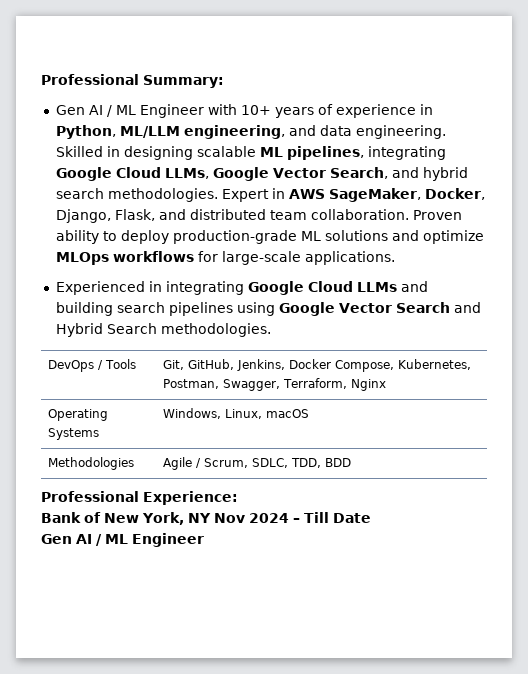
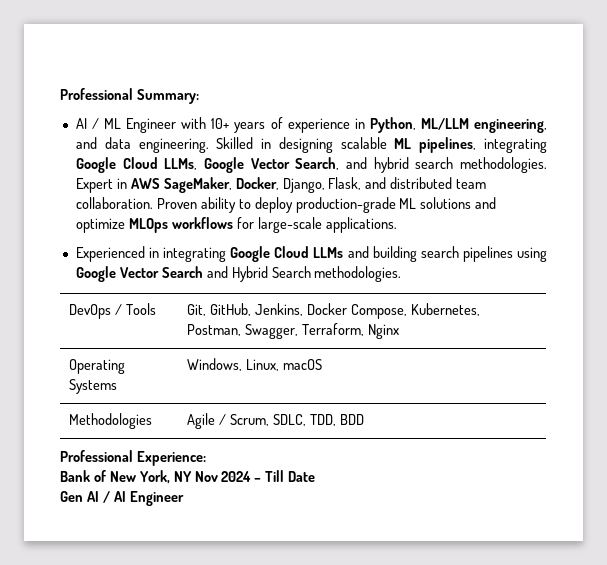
[55,105,85,115] Gen -> (199, 96) none
[105,534,128,544] ML -> [113,491,126,502] AI

